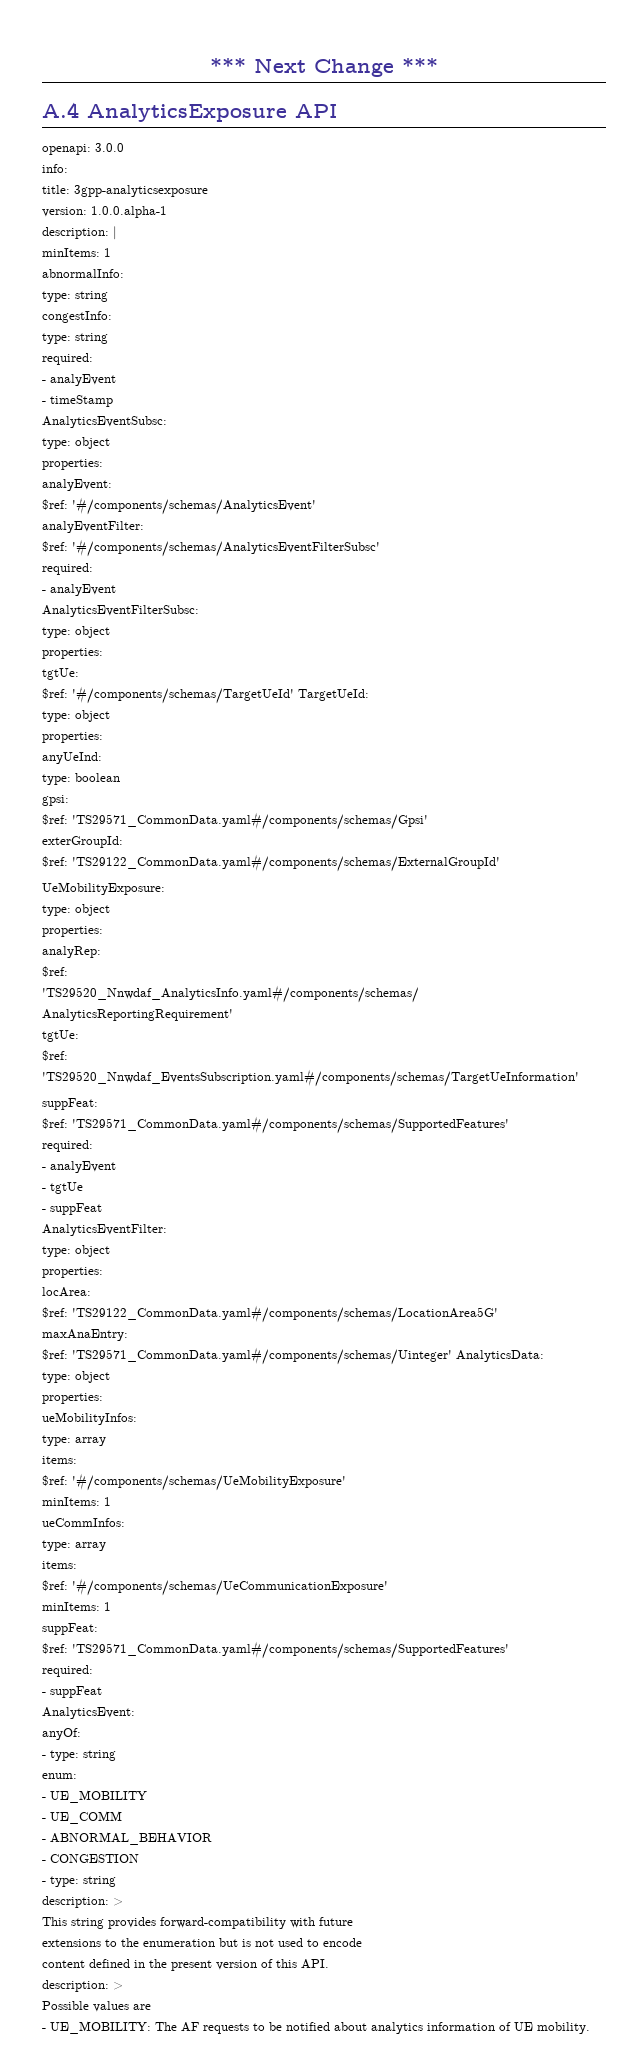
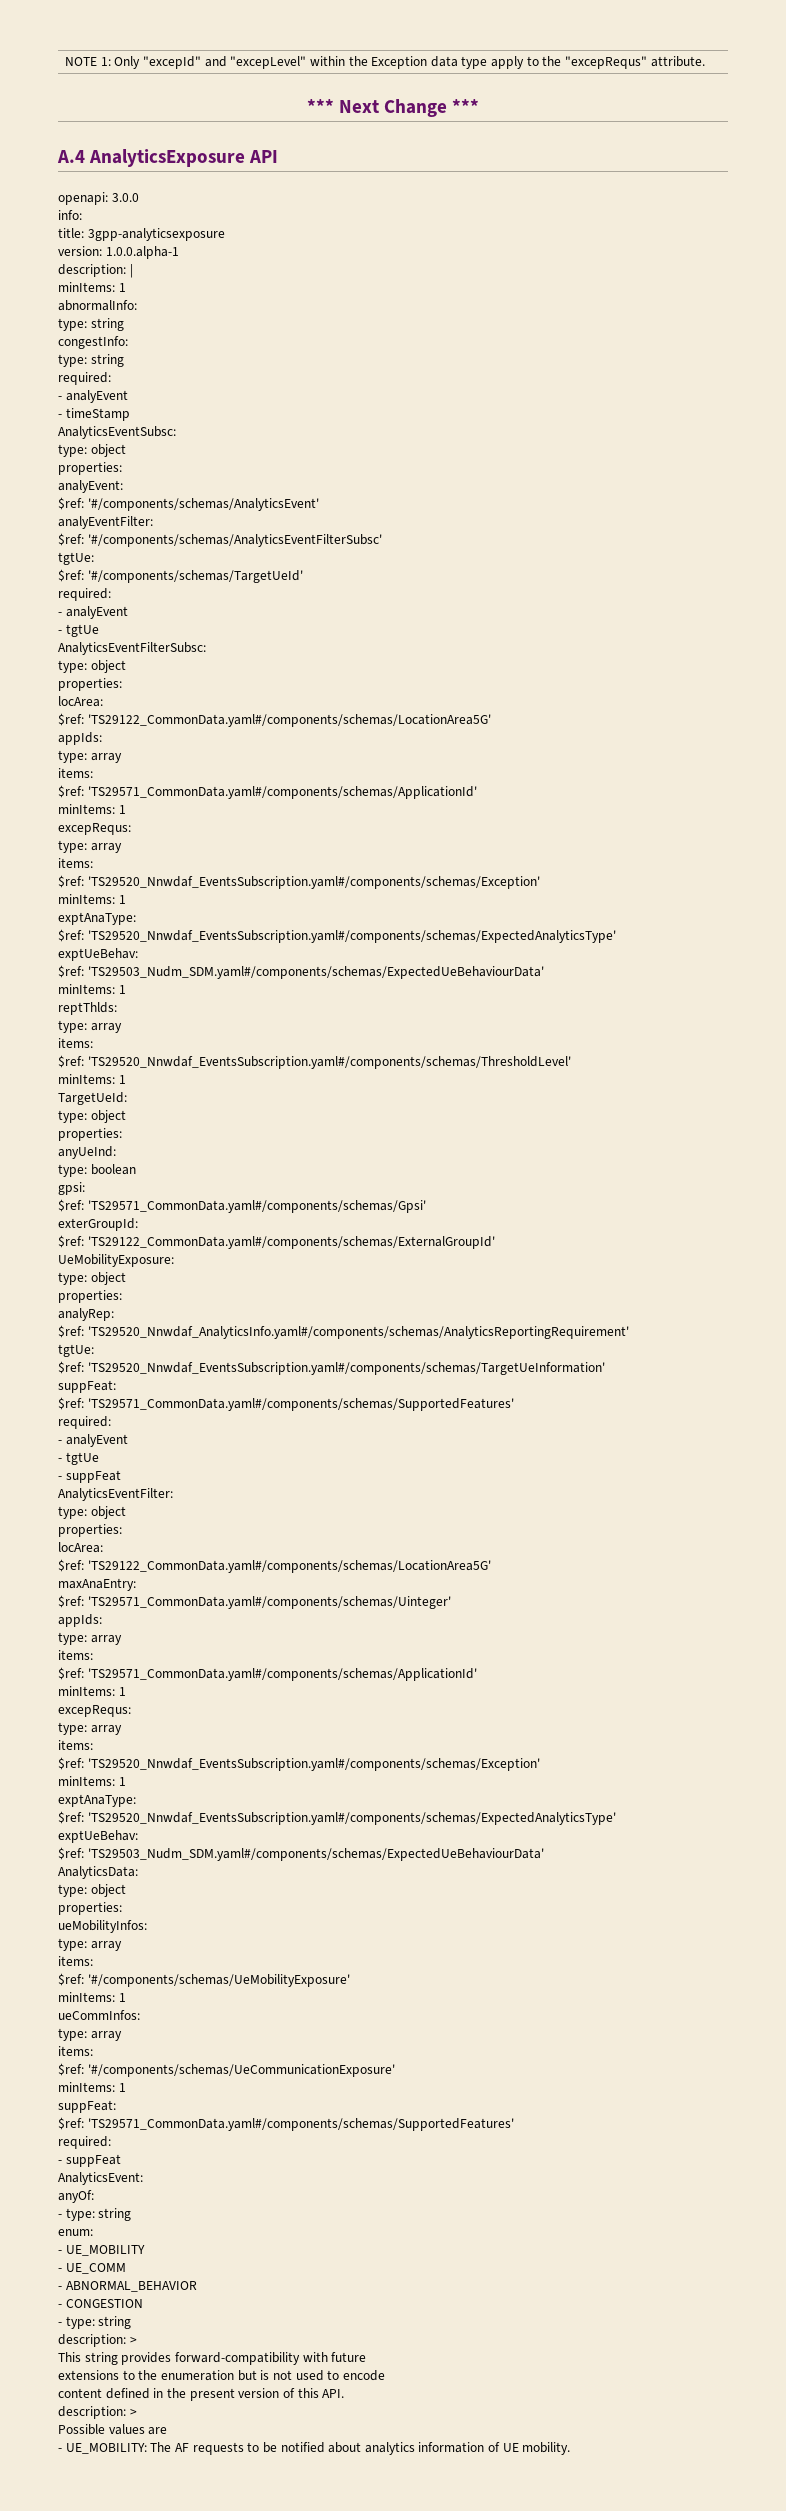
(210, 65) none -> [65,56,705,69] NOTE 1: Only "excepId" and "excepLevel" within the Exception data type apply to the "excepRequs" attribute. //
[42,563,93,575] [42,584,116,596] // required: // - analyEvent -> [58,552,94,565] [58,569,303,583] [58,588,111,601] [58,606,128,619] [58,624,99,637] // tgtUe: // $ref: '#/components/schemas/TargetUeId' // required: // - analyEvent // - tgtUe
[42,668,79,680] [42,686,294,704] tgtUe: // $ref: '#/components/schemas/TargetUeId' -> [58,696,103,707] [58,713,491,727] [58,732,102,745] [58,750,122,763] [58,768,93,778] [58,785,477,799] [58,804,126,814] [58,823,131,835] [58,840,122,853] [58,858,93,868] [58,875,540,889] [58,894,126,904] [58,912,136,925] [58,929,616,943] [58,948,138,961] [58,965,544,979] [58,984,126,994] [58,1002,117,1015] [58,1020,122,1033] [58,1038,93,1048] [58,1055,571,1069] [58,1074,126,1084] locArea: // $ref: 'TS29122_CommonData.yaml#/components/schemas/LocationArea5G' // appIds: // type: array // items: // $ref: 'TS29571_CommonData.yaml#/components/schemas/ApplicationId' // minItems: 1 // excepRequs: // type: array // items: // $ref: 'TS29520_Nnwdaf_EventsSubscription.yaml#/components/schemas/Exception' // minItems: 1 // exptAnaType: // $ref: 'TS29520_Nnwdaf_EventsSubscription.yaml#/components/schemas/ExpectedAnalyticsType' // exptUeBehav: // $ref: 'TS29503_Nudm_SDM.yaml#/components/schemas/ExpectedUeBehaviourData' // minItems: 1 // reptThlds: // type: array // items: // $ref: 'TS29520_Nnwdaf_EventsSubscription.yaml#/components/schemas/ThresholdLevel' // minItems: 1 //
(452, 1356) none -> [58,1614,102,1627] [58,1632,122,1645] [58,1650,93,1660] [58,1667,477,1681] [58,1686,126,1696] [58,1705,131,1717] [58,1722,122,1735] [58,1740,93,1750] [58,1757,540,1771] [58,1776,126,1786] [58,1794,136,1807] [58,1811,616,1825] [58,1830,138,1843] [58,1847,544,1861] // appIds: // type: array // items: // $ref: 'TS29571_CommonData.yaml#/components/schemas/ApplicationId' // minItems: 1 // excepRequs: // type: array // items: // $ref: 'TS29520_Nnwdaf_EventsSubscription.yaml#/components/schemas/Exception' // minItems: 1 // exptAnaType: // $ref: 'TS29520_Nnwdaf_EventsSubscription.yaml#/components/schemas/ExpectedAnalyticsType' // exptUeBehav: // $ref: 'TS29503_Nudm_SDM.yaml#/components/schemas/ExpectedUeBehaviourData' //

